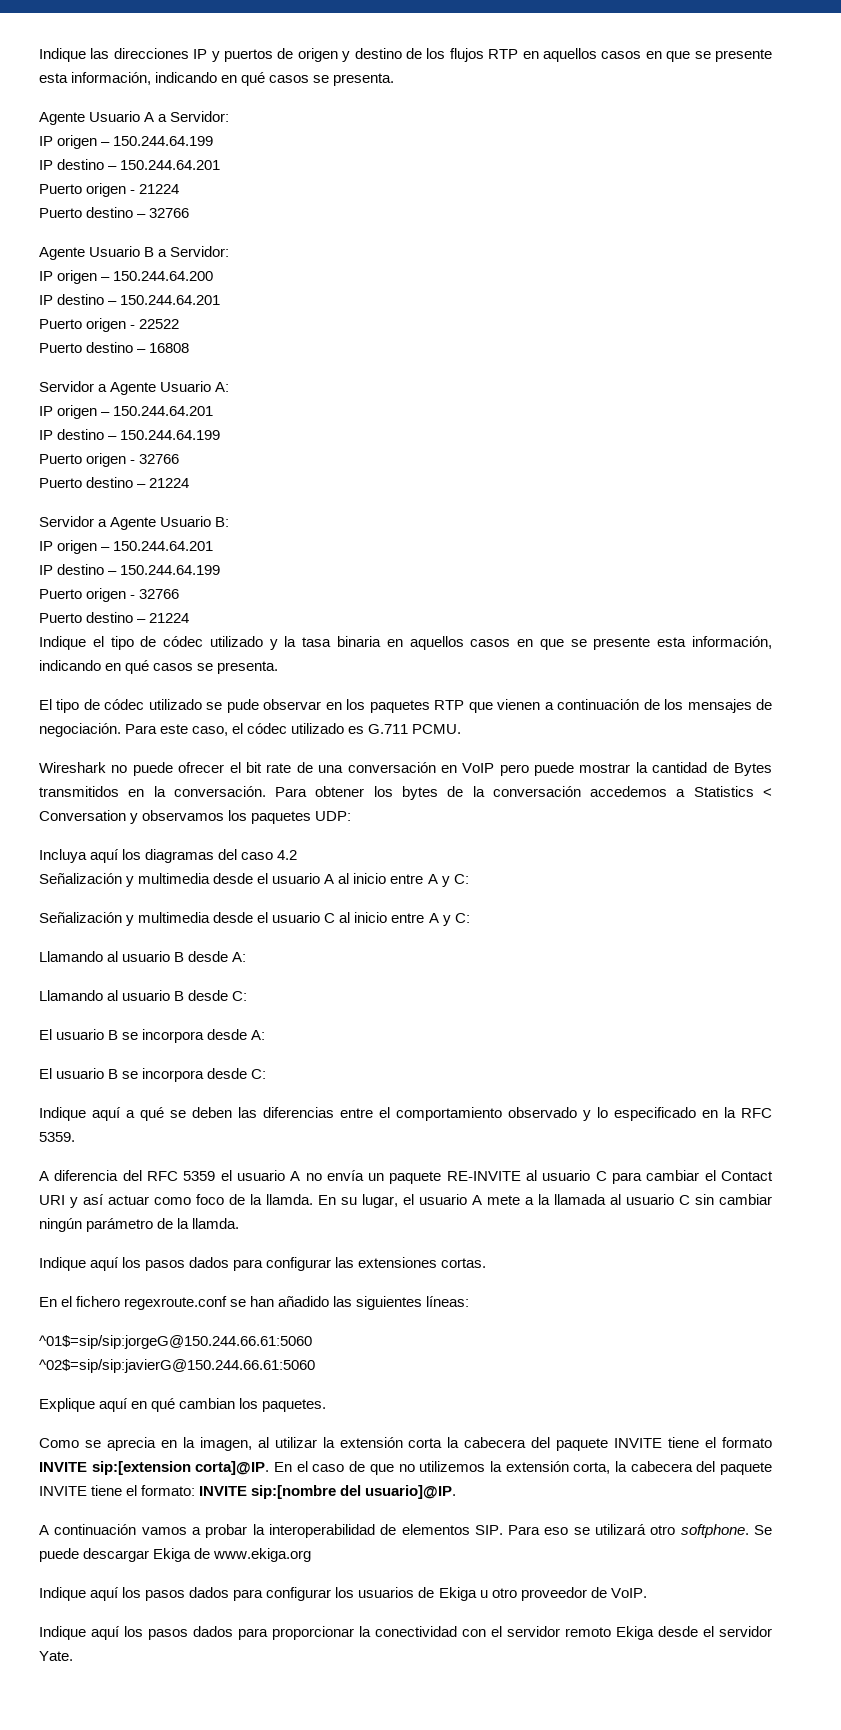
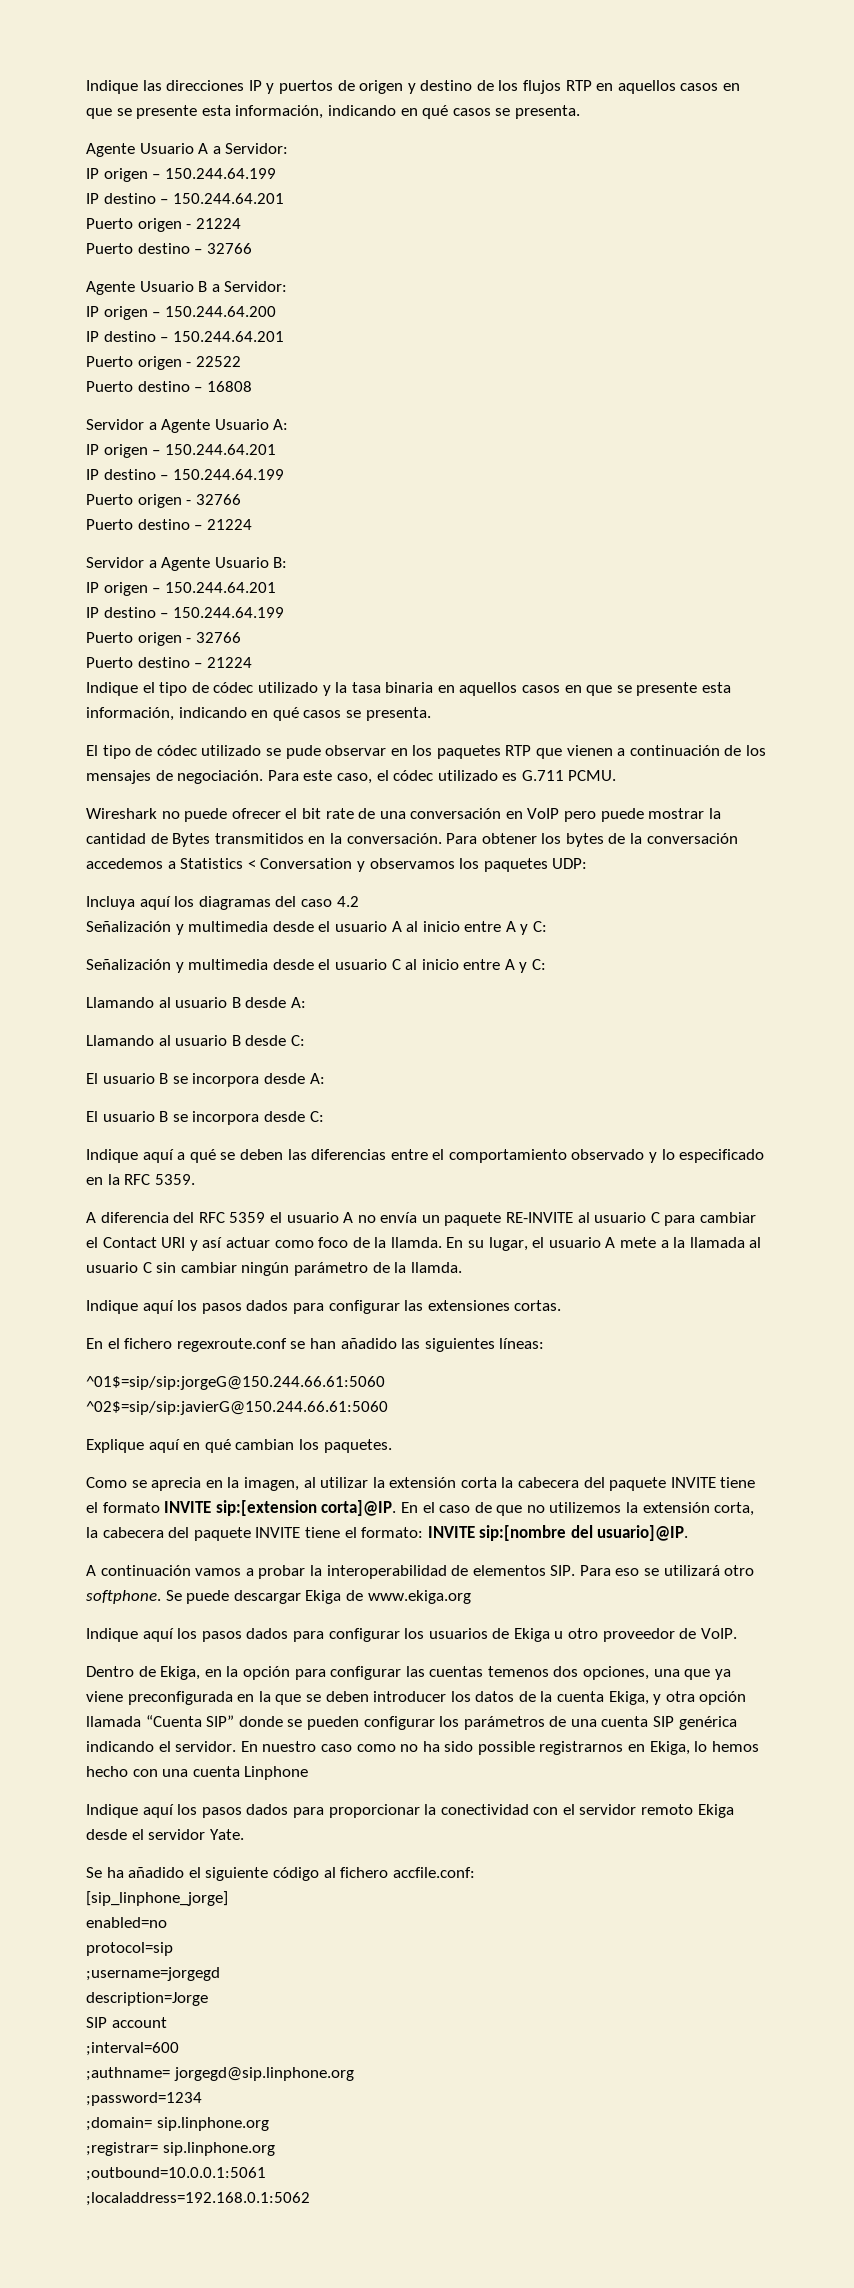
(647, 1593) none -> [86,1666,731,1680] [86,1691,747,1705] [86,1715,737,1730] [86,1741,759,1755] [86,1766,309,1780] // Dentro de Ekiga, en la opción para configurar las cuentas temenos dos opciones, una que ya viene preconfigurada en la que se deben introducer los datos de la cuenta Ekiga, y otra opción llamada “Cuenta SIP” donde se pueden configurar los parámetros de una cuenta SIP genérica indicando el servidor. En nuestro caso como no ha sido possible registrarnos en Ekiga, lo hemos hecho con una cuenta Linphone
(73, 1656) none -> [86,1867,475,1881] [86,1891,228,1906] [86,1917,167,1928] [86,1942,173,1956] [86,1967,220,1981] [86,1992,208,2006] [86,2017,167,2028] [86,2042,179,2056] [86,2067,354,2081] [86,2092,202,2106] [86,2117,269,2131] [86,2142,275,2156] [86,2167,266,2181] [86,2192,310,2206] // Se ha añadido el siguiente código al fichero accfile.conf: // [sip_linphone_jorge] // enabled=no // protocol=sip // ;username=jorgegd // description=Jorge // SIP account // ;interval=600 // ;authname= jorgegd@sip.linphone.org // ;password=1234 // ;domain= sip.linphone.org // ;registrar= sip.linphone.org // ;outbound=10.0.0.1:5061 // ;localaddress=192.168.0.1:5062

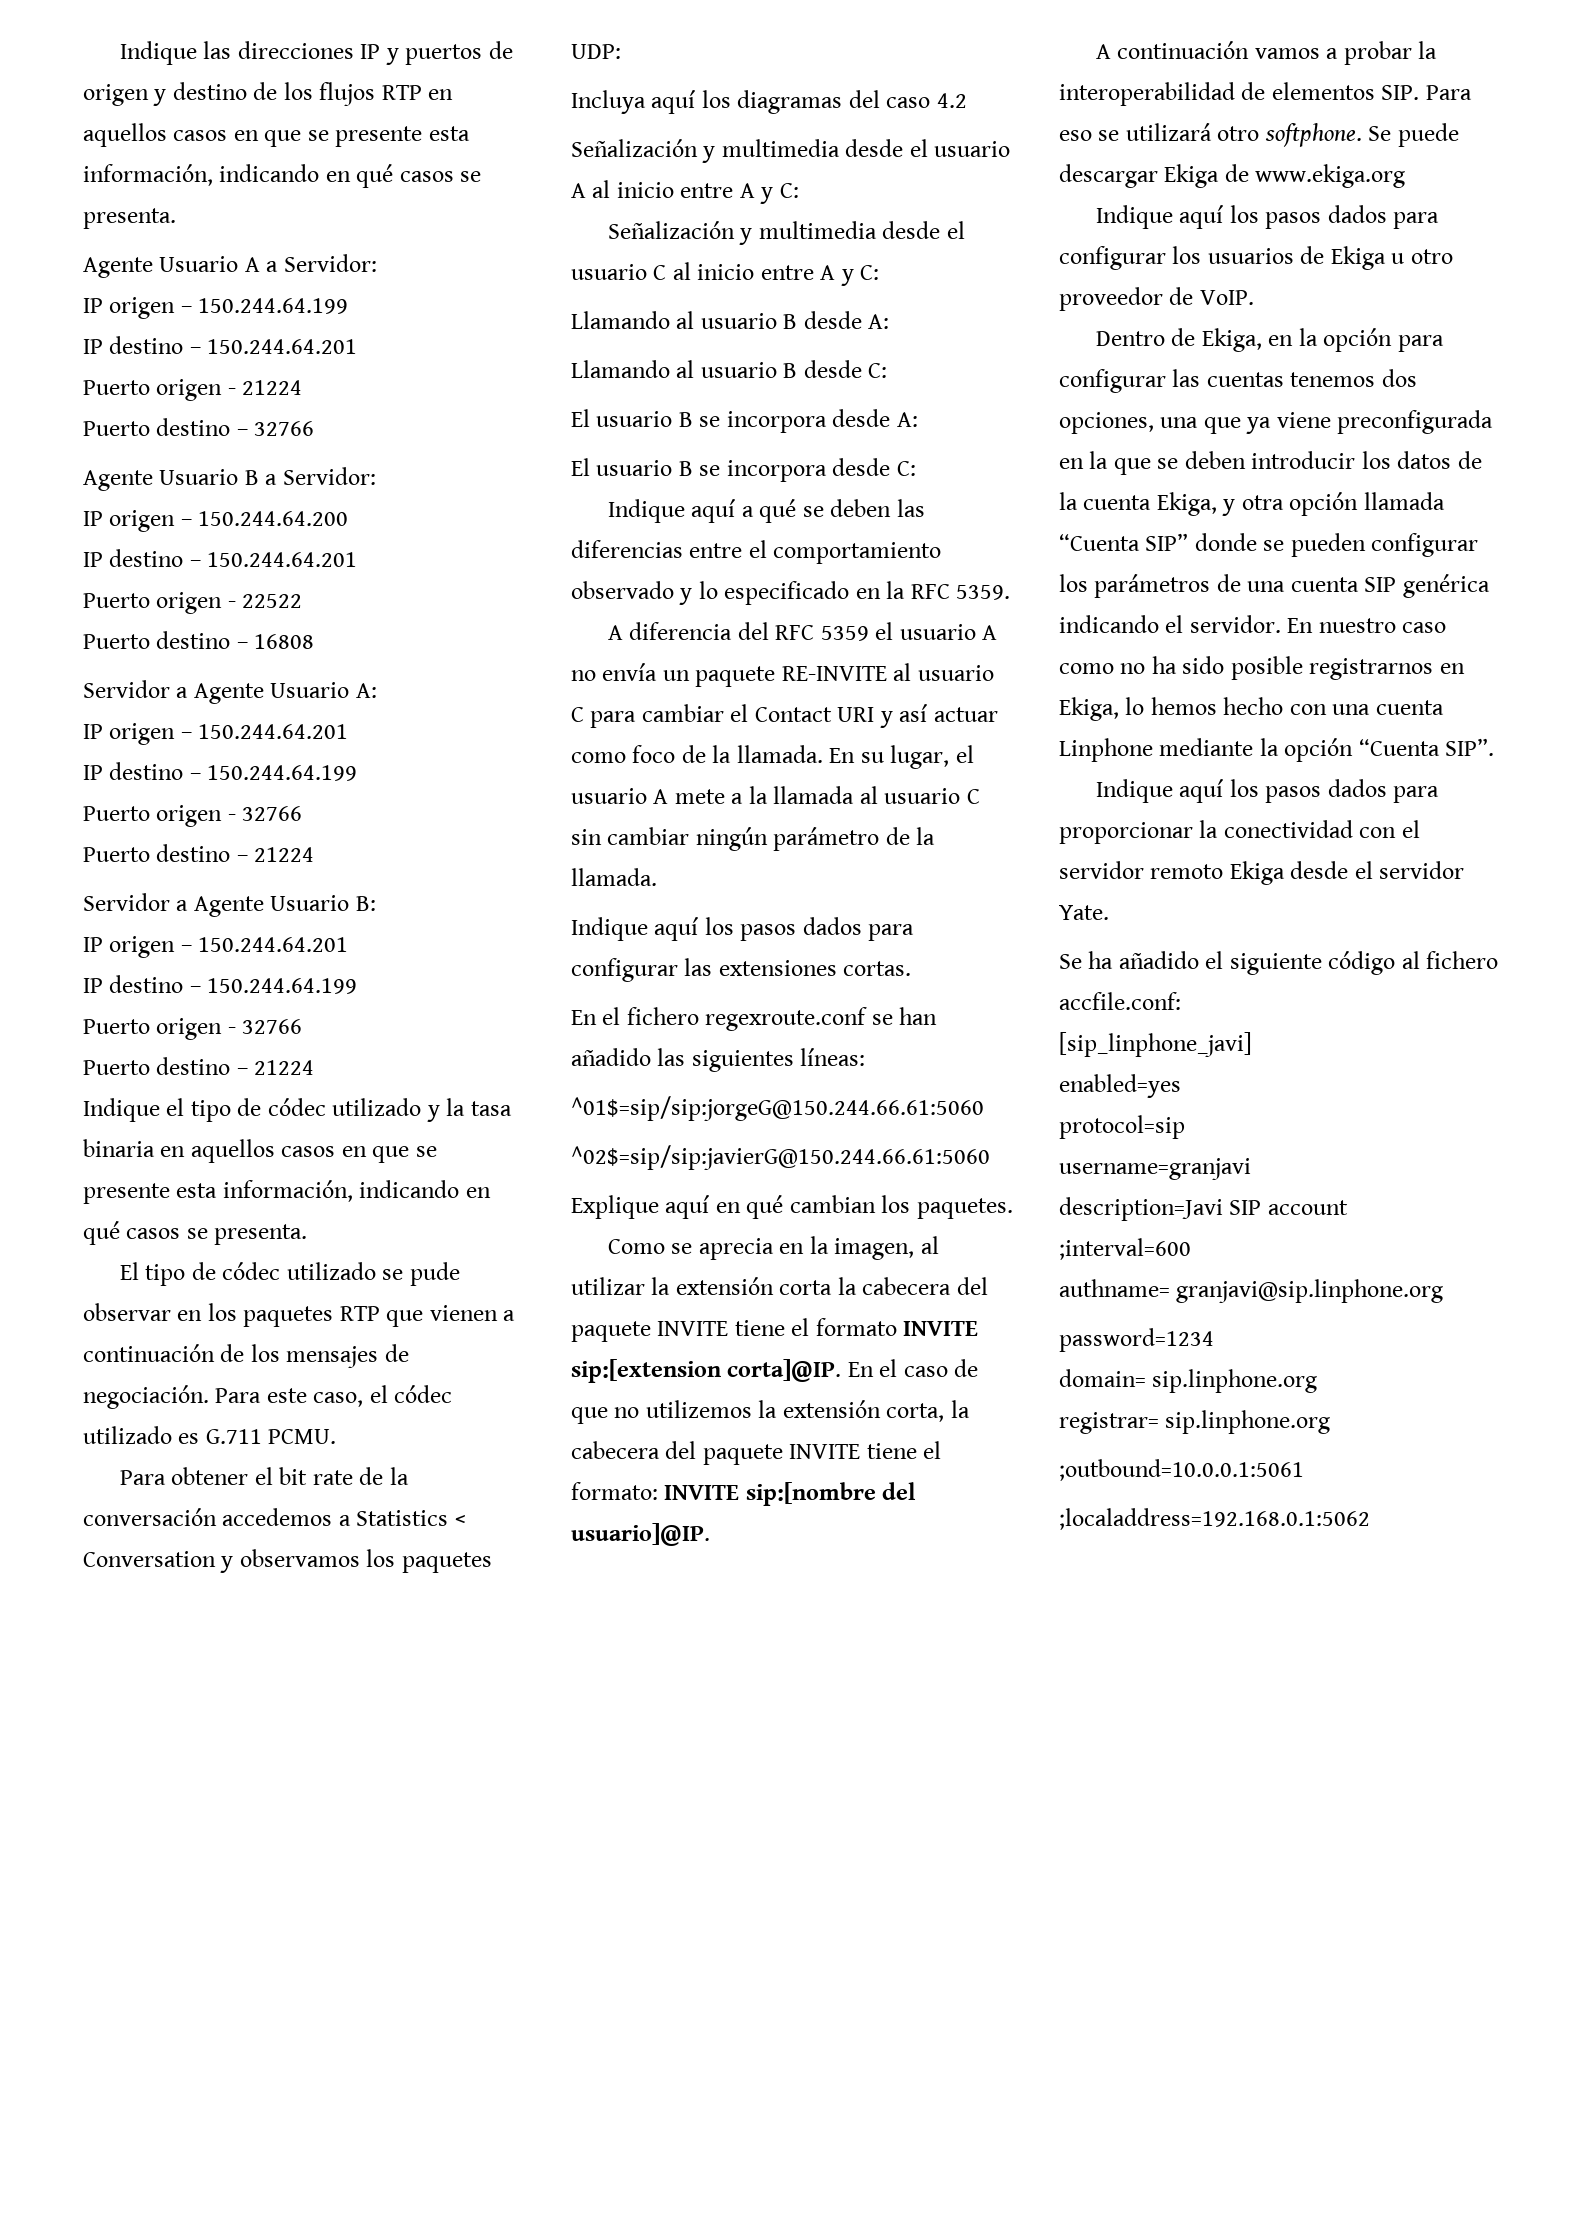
[86,808,721,822] [86,833,604,847] Wireshark no puede ofrecer el bit rate de una conversación en VoIP pero puede mostrar la cantidad de Bytes transmitidos en la conversación. Para obtener los bytes -> [119,1467,353,1485] Para obtener el bit rate
[390,1237,442,1248] llamda. -> [736,745,823,763] llamada.
[410,1262,462,1273] llamda. -> [571,868,657,886] llamada.
[487,1666,549,1677] temenos -> [1290,372,1376,387] tenemos
[373,1691,447,1702] introducer -> [1251,451,1356,469] introducir
[477,1741,535,1755] possible -> [1230,656,1303,680] posible
(309, 1773) none -> [1159,738,1495,762] mediante la opción “Cuenta SIP”.
[86,1891,228,1906] [86,1917,167,1928] [sip_linphone_jorge] // enabled=no -> [1059,1032,1252,1057] [1059,1074,1181,1098] [sip_linphone_javi] // enabled=yes
[86,1967,220,1981] [86,1992,208,2006] ;username=jorgegd // description=Jorge // -> [1059,1158,1251,1180] [1059,1197,1223,1221] username=granjavi // description=Javi
[86,2067,354,2081] [86,2092,202,2106] [86,2117,269,2131] [86,2142,158,2156] ;authname= jorgegd@sip.linphone.org // ;password=1234 // ;domain= sip.linphone.org // ;registrar= -> [1059,1279,1444,1303] [1059,1328,1214,1352] [1059,1369,1318,1393] [1059,1412,1159,1434] authname= granjavi@sip.linphone.org // password=1234 // domain= sip.linphone.org // registrar=

